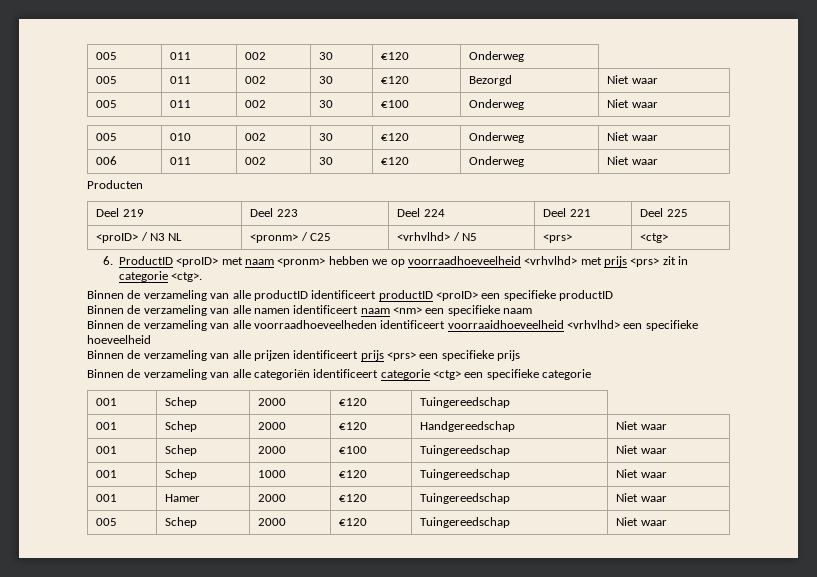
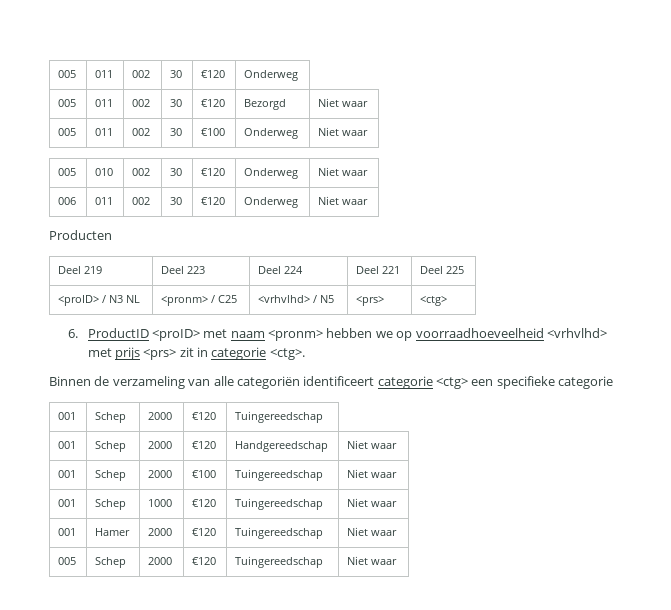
[87,290,614,301] [87,305,533,316] [87,320,698,331] [87,335,151,344] [87,350,521,361] // Binnen de verzameling van alle productID identificeert productID <proID> een specifieke productID // Binnen de verzameling van alle namen identificeert naam <nm> een specifieke naam // Binnen de verzameling van alle voorraadhoeveelheden identificeert voorraaidhoeveelheid <vrhvlhd> een specifieke hoeveelheid // Binnen de verzameling van alle prijzen identificeert prijs <prs> een specifieke prijs -> (305, 354) none

